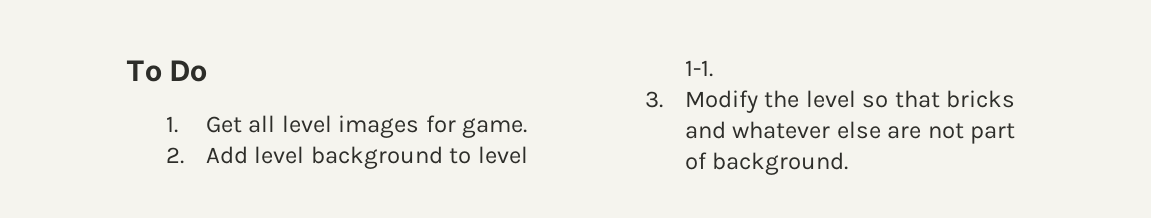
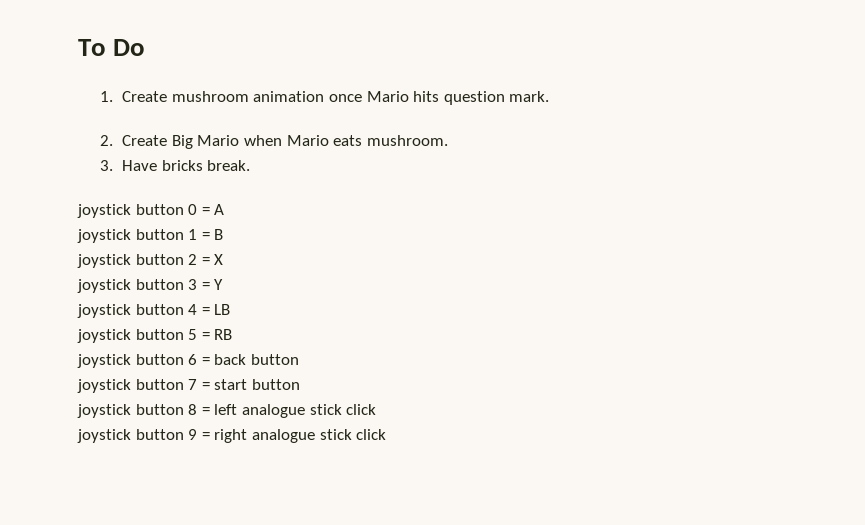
[205,115,527,138] [165,146,528,169] [684,60,713,77] [644,90,1015,113] [684,121,1015,144] [684,152,849,175] Get all level images for game. // 2. Add level background to level 1-1. // 3. Modify the level so that bricks and whatever else are not part of background. -> [122,91,550,105] [100,135,448,149] [100,160,251,171] [77,204,225,218] [77,229,224,243] [77,254,224,268] [77,279,224,293] [77,304,231,318] [77,329,233,343] [77,354,299,368] [77,379,300,393] [77,404,377,418] [77,429,387,443] Create mushroom animation once Mario hits question mark. // 2. Create Big Mario when Mario eats mushroom. // 3. Have bricks break. // joystick button 0 = A // joystick button 1 = B // joystick button 2 = X // joystick button 3 = Y // joystick button 4 = LB // joystick button 5 = RB // joystick button 6 = back button // joystick button 7 = start button // joystick button 8 = left analogue stick click // joystick button 9 = right analogue stick click

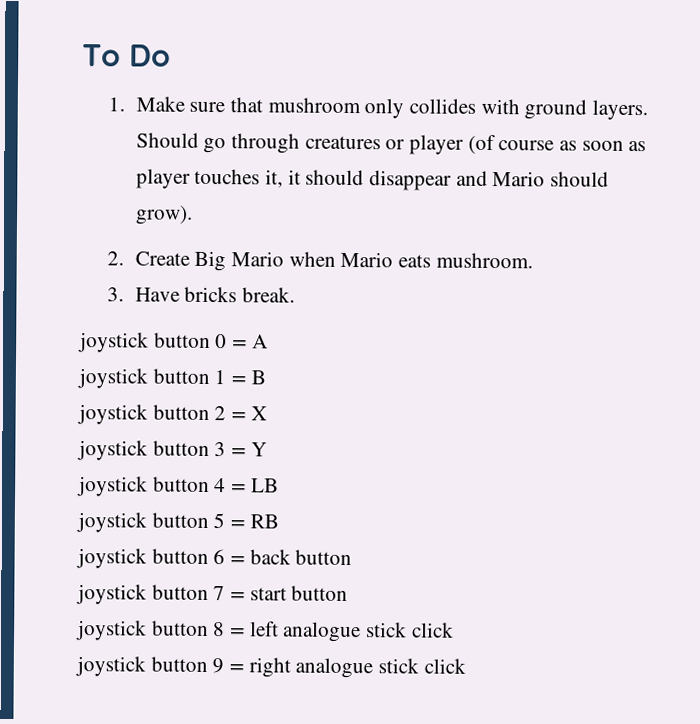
[122,91,550,105] Create mushroom animation once Mario hits question mark. -> [135,96,649,121] [135,132,647,155] [135,168,610,191] [134,205,193,225] Make sure that mushroom only collides with ground layers. Should go through creatures or player (of course as soon as player touches it, it should disappear and Mario should grow).

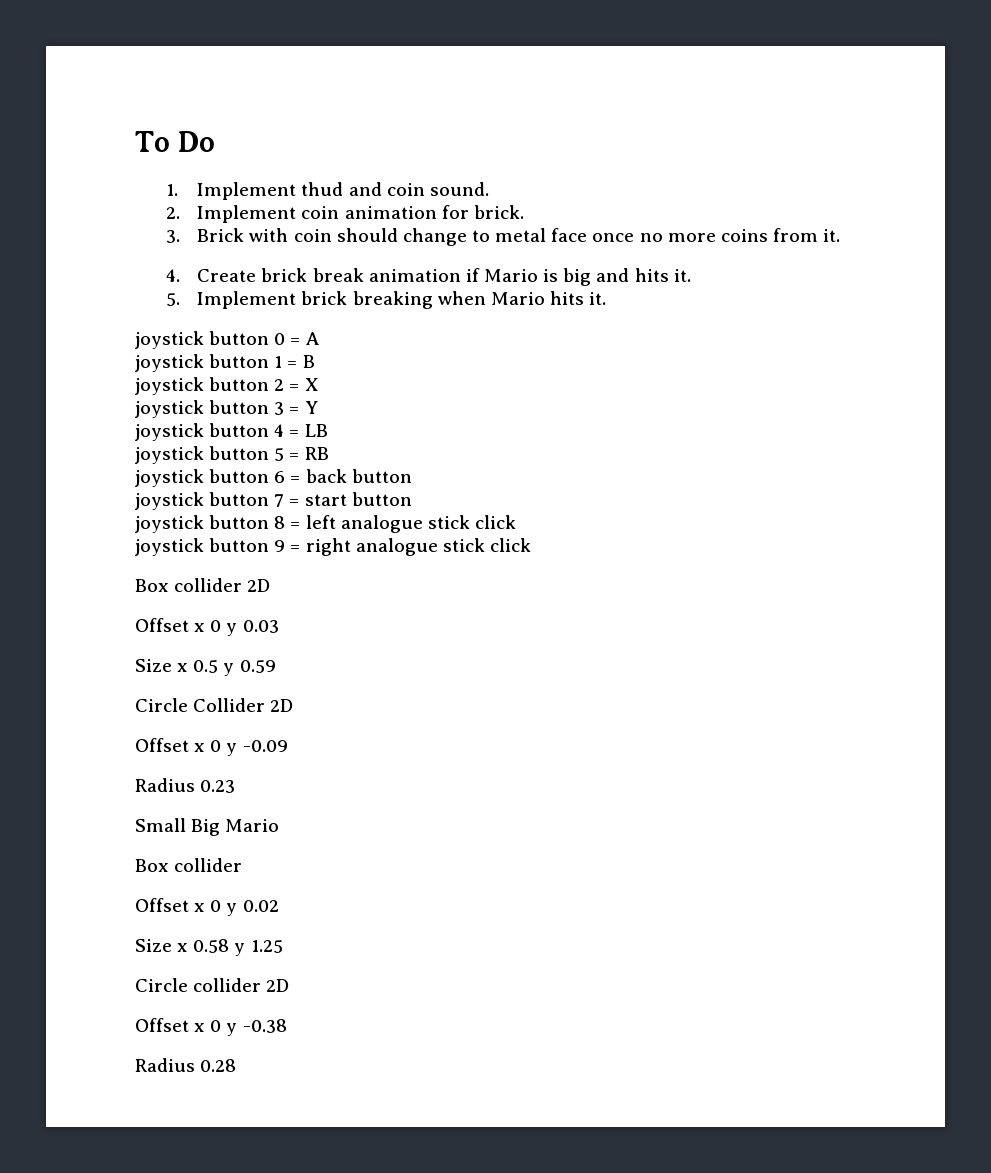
[135,96,649,121] [135,132,647,155] [135,168,610,191] [134,205,193,225] [107,250,533,272] [107,286,296,303] Make sure that mushroom only collides with ground layers. Should go through creatures or player (of course as soon as player touches it, it should disappear and Mario should grow). // 2. Create Big Mario when Mario eats mushroom. // 3. Have bricks break. -> [197,182,489,200] [166,205,524,223] [166,228,841,246] [166,268,691,286] [166,291,607,309] Implement thud and coin sound. // 2. Implement coin animation for brick. // 3. Brick with coin should change to metal face once no more coins from it. // 4. Create brick break animation if Mario is big and hits it. // 5. Implement brick breaking when Mario hits it.
(466, 666) none -> [135,578,271,592] [135,618,279,636] [135,659,276,676] [135,698,294,712] [135,738,288,756] [135,778,236,793] [135,818,280,836] [135,858,243,872] [135,898,279,916] [135,939,283,956] [135,978,290,992] [135,1018,287,1036] [135,1058,237,1072] // Box collider 2D // Offset x 0 y 0.03 // Size x 0.5 y 0.59 // Circle Collider 2D // Offset x 0 y -0.09 // Radius 0.23 // Small Big Mario // Box collider // Offset x 0 y 0.02 // Size x 0.58 y 1.25 // Circle collider 2D // Offset x 0 y -0.38 // Radius 0.28

